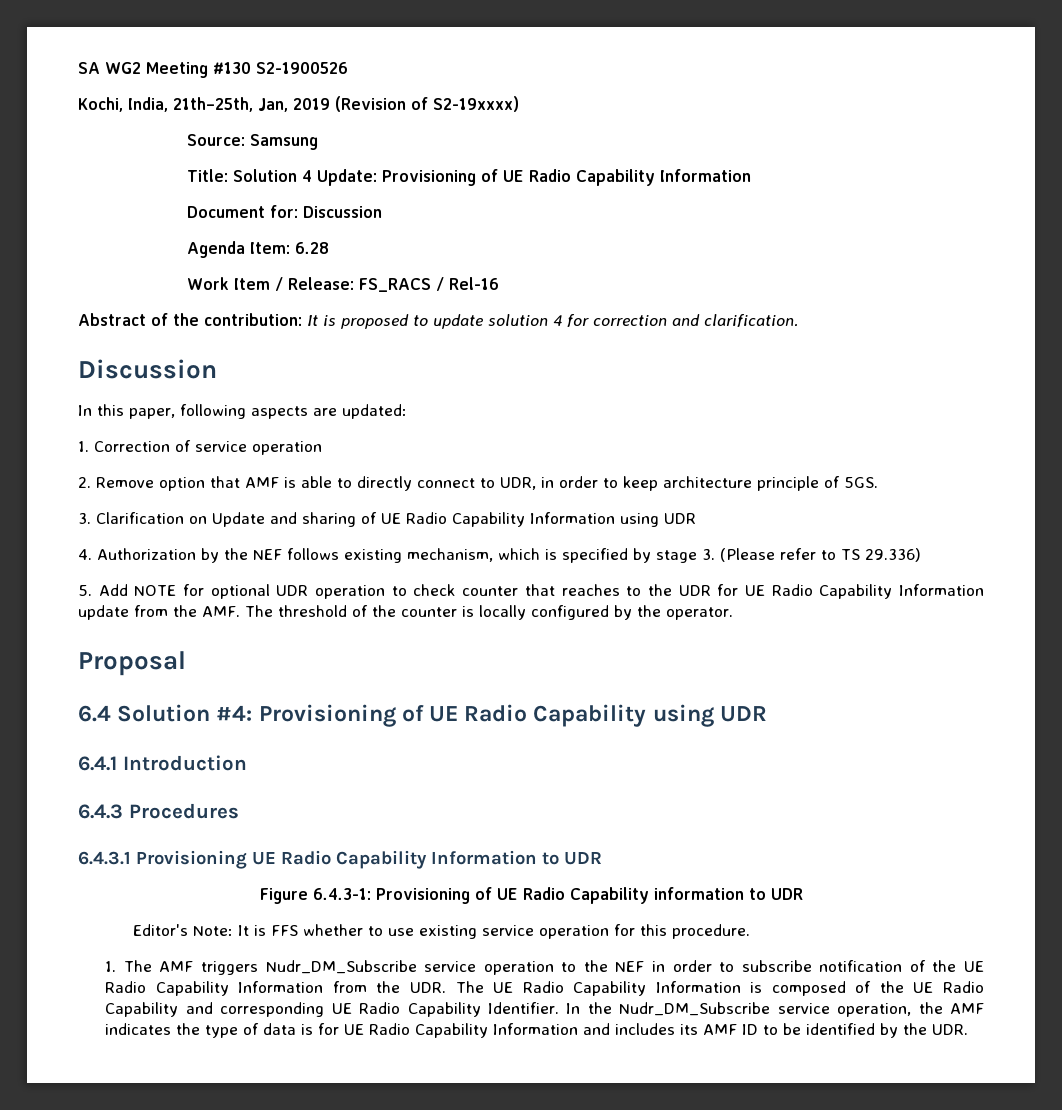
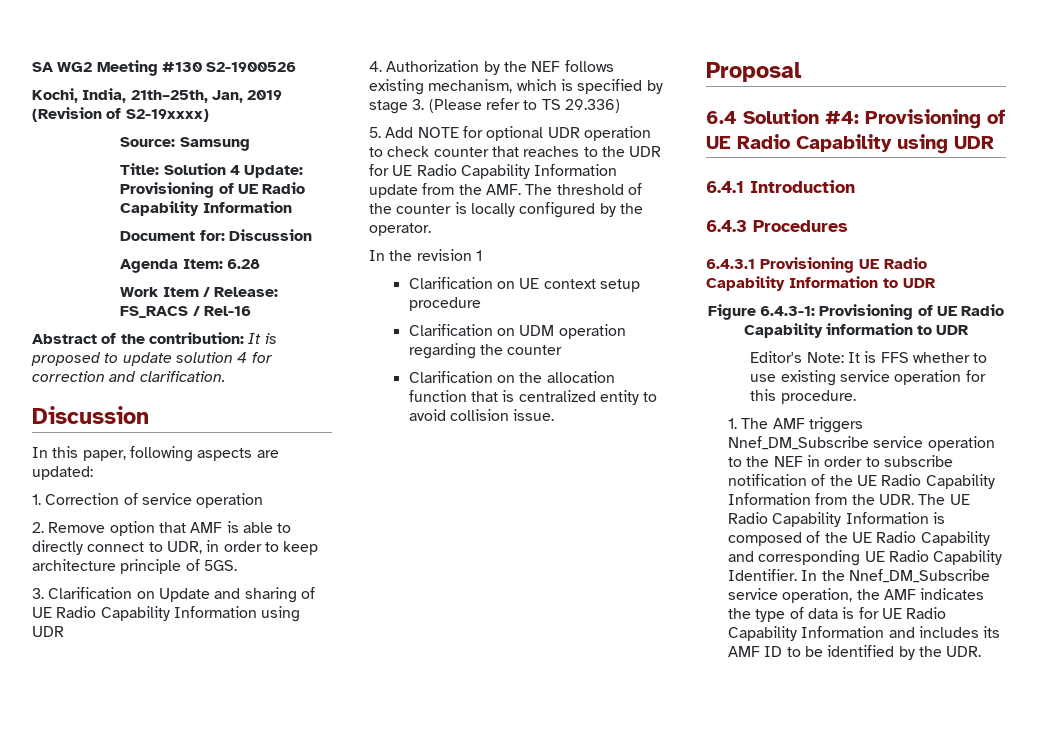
(733, 613) none -> [369,249,482,261] [408,277,640,292] [408,297,481,311] [408,324,626,339] [408,343,563,359] [408,371,615,383] [408,390,658,405] [408,409,555,421] // In the revision 1 // Clarification on UE context setup procedure // Clarification on UDM operation regarding the counter // Clarification on the allocation function that is centralized entity to avoid collision issue.
[265,960,417,974] Nudr_DM_Subscribe -> [728,436,870,450] Nnef_DM_Subscribe
[619,1002,771,1016] Nudr_DM_Subscribe -> [849,569,991,583] Nnef_DM_Subscribe

